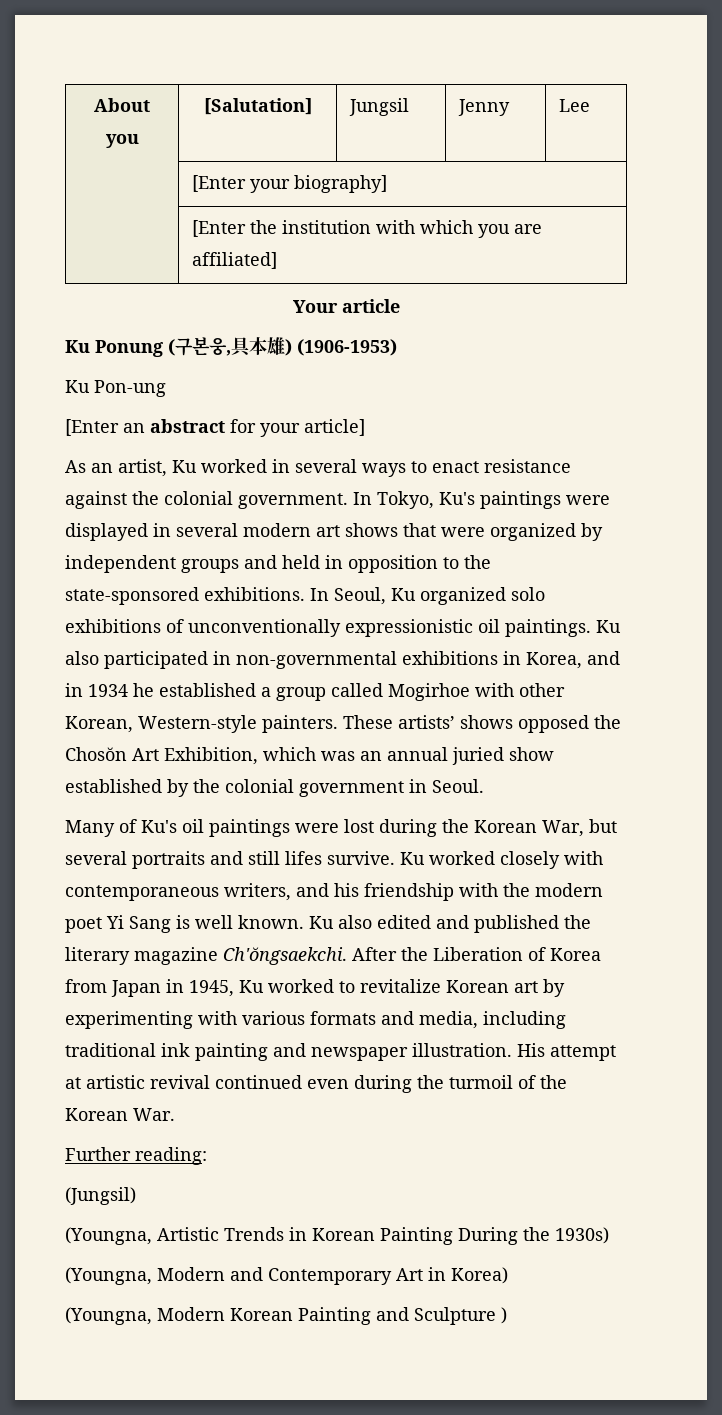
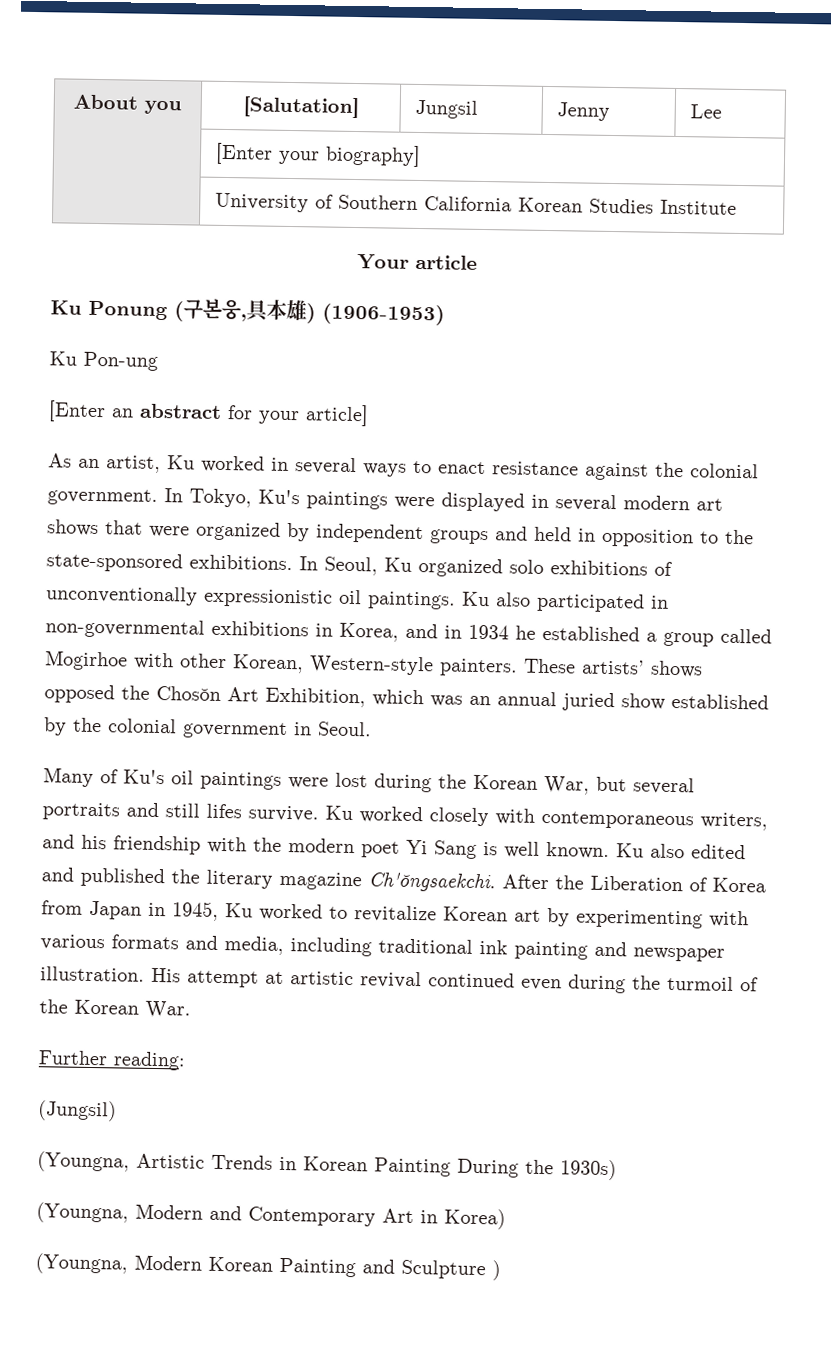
[192,220,543,238] [192,252,278,269] [Enter the institution with which you are affiliated] -> [214,192,737,215] University of Southern California Korean Studies Institute

